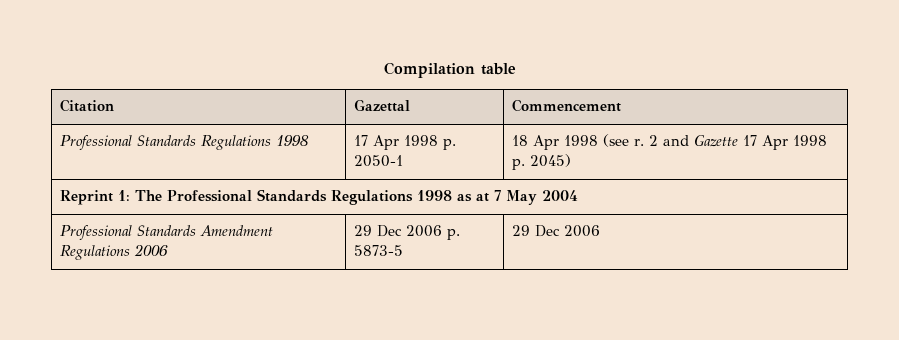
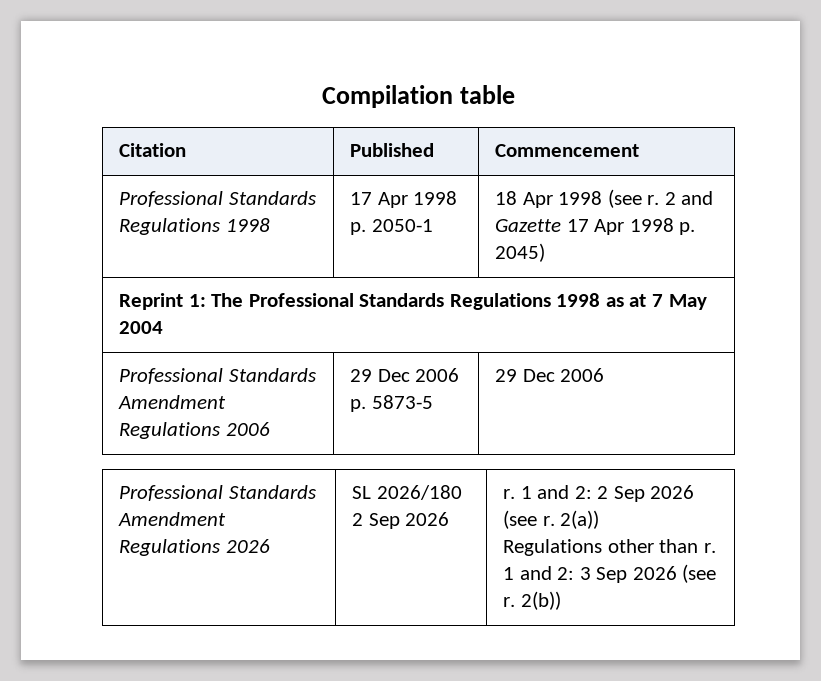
[353,99,410,112] Gazettal -> [350,143,435,157] Published
(600, 231) none -> [119,485,316,501] [118,512,227,526] [119,539,270,556] [352,485,462,500] [352,512,450,529] [503,485,695,502] [503,510,600,529] [503,539,716,556] [503,564,717,583] [503,591,561,610] // Professional Standards Amendment Regulations 2026 | SL 2026/180 2 Sep 2026 | r. 1 and 2: 2 Sep 2026 (see r. 2(a)) // Regulations other than r. 1 and 2: 3 Sep 2026 (see r. 2(b))

